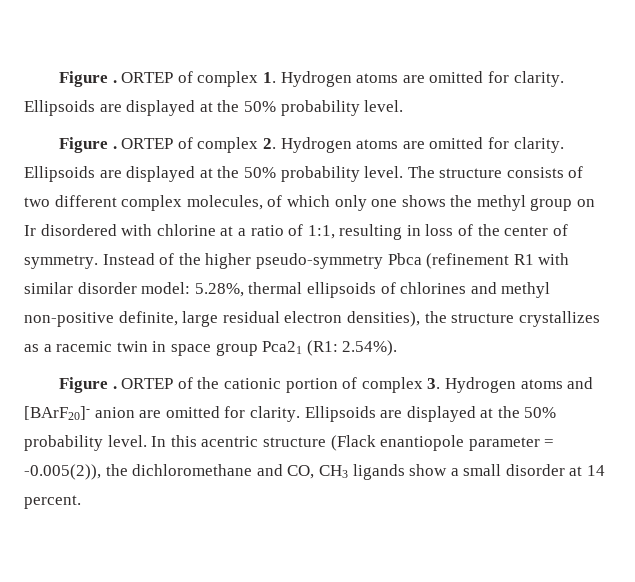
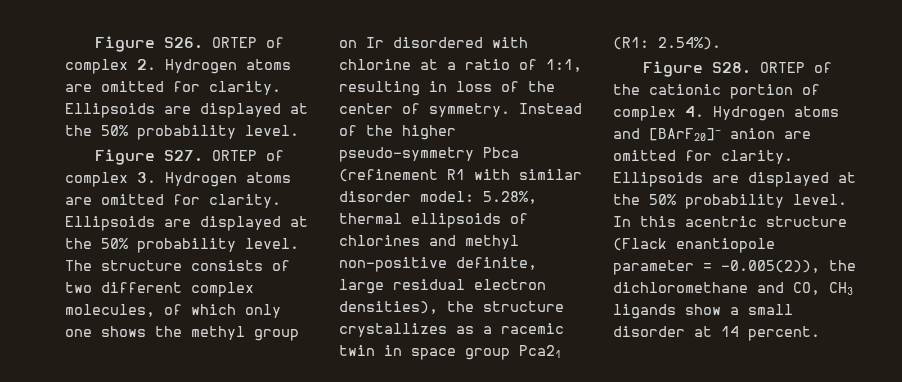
[59,71,277,87] Figure . ORTEP of complex 1. -> [94,36,284,52] [65,59,156,74] Figure S26. ORTEP of complex 2.
[112,137,277,153] . ORTEP of complex 2. -> [163,150,284,162] [65,172,156,187] S27. ORTEP of complex 3.
[112,386,117,389] . -> [711,62,751,74] S28.
[427,378,441,389] 3. -> [685,106,704,117] 4.

